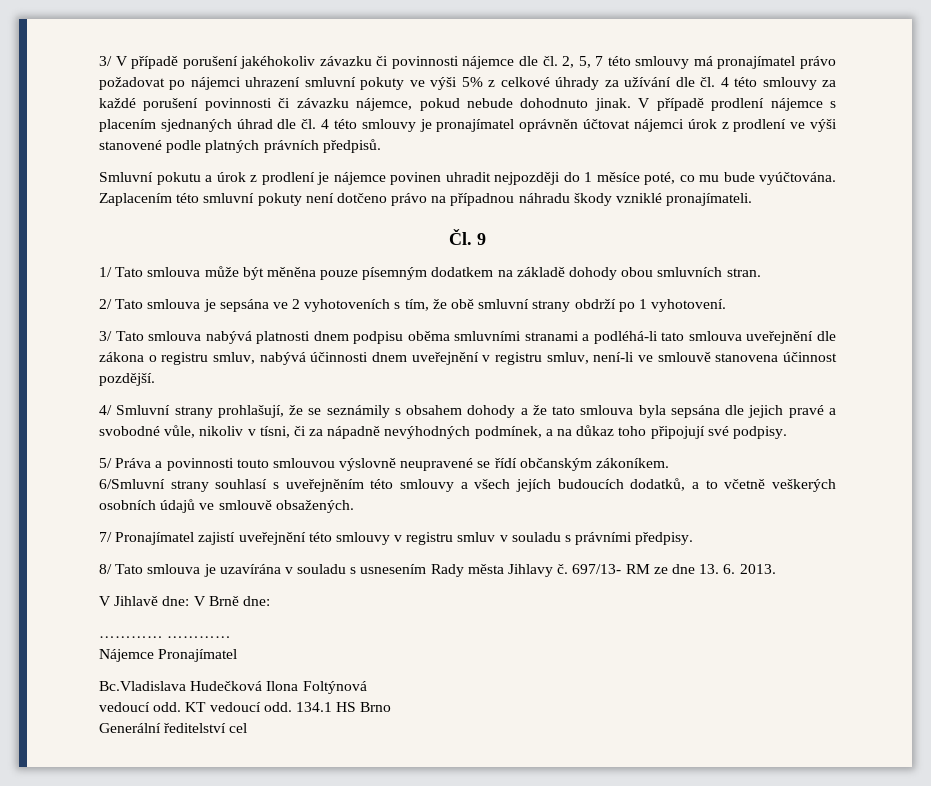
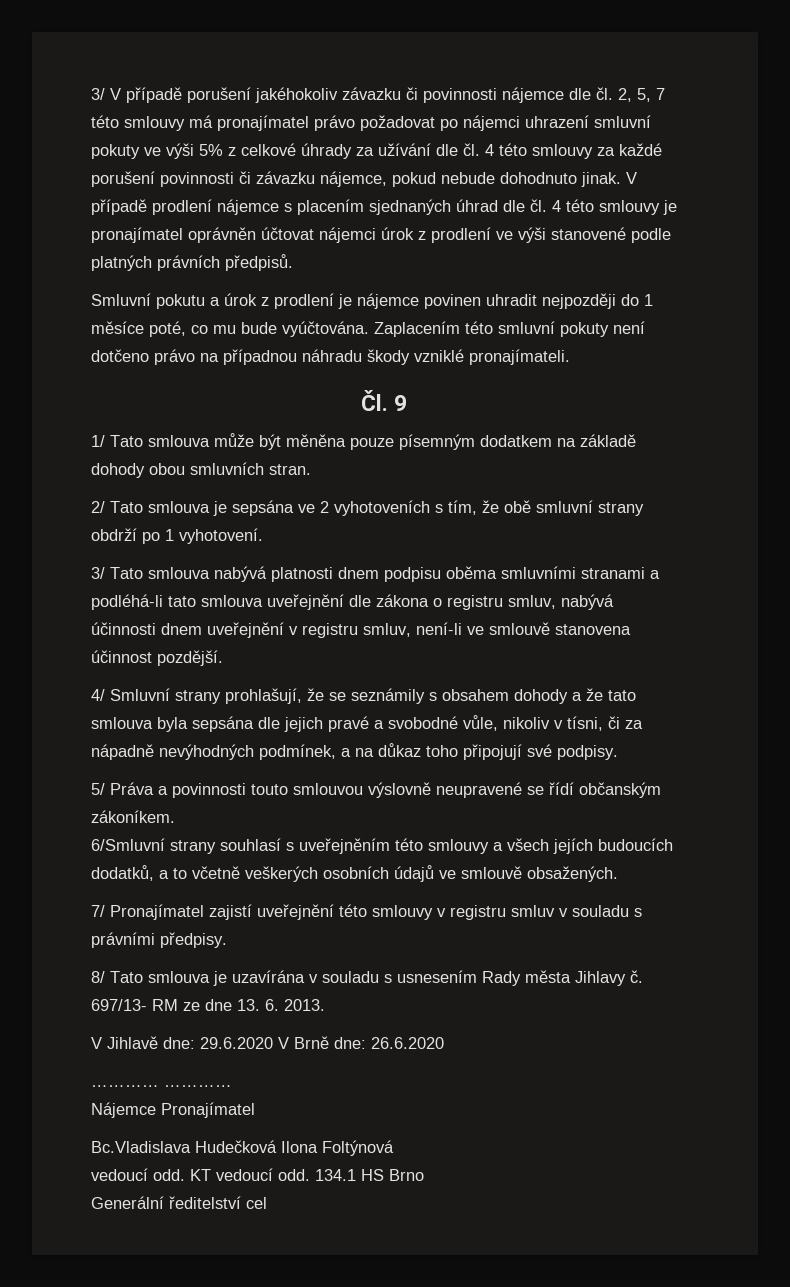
(190, 601) none -> [200,1037,273,1049] 29.6.2020
(270, 601) none -> [371,1037,444,1049] 26.6.2020

